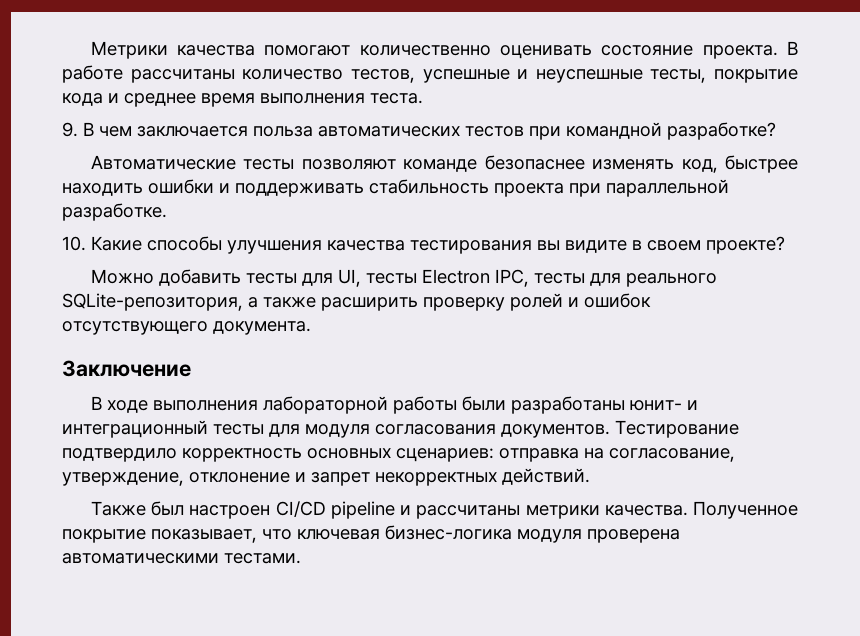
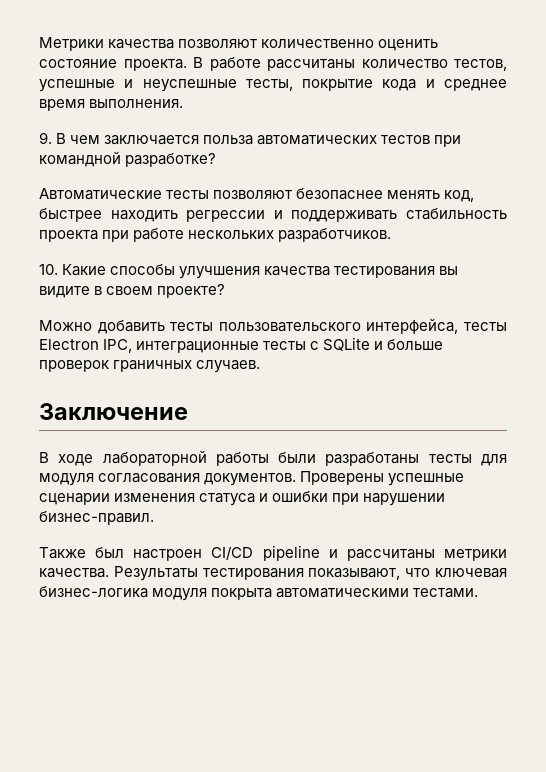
[264,45,593,59] помогают количественно оценивать -> [178,39,439,51] позволяют количественно оценить
[260,93,423,104] выполнения теста. -> [89,99,184,108] выполнения.
[403,155,675,172] команде безопаснее изменять -> [296,188,441,200] безопаснее менять
[148,179,214,194] ошибки -> [186,210,266,222] регрессии
[606,179,729,197] [62,203,167,221] параллельной разработке. -> [133,228,392,242] работе нескольких разработчиков.
[301,269,361,287] для UI, -> [218,318,459,334] пользовательского интерфейса,
[533,273,717,287] [62,293,651,311] [62,321,311,335] тесты для реального SQLite-репозитория, а также расширить проверку ролей и ошибок отсутствующего документа. -> [136,337,444,353] [39,360,261,373] интеграционные тесты с SQLite и больше проверок граничных случаев.
[152,400,258,411] выполнения -> (94, 460) none
[629,400,698,411] [62,420,208,438] юнит- и интеграционный -> (420, 459) none
[615,420,739,438] [62,448,735,462] [62,468,590,486] Тестирование подтвердило корректность основных сценариев: отправка на согласование, утверждение, отклонение и запрет некорректных действий. -> [300,471,465,486] [39,491,446,506] [39,511,154,525] Проверены успешные сценарии изменения статуса и ошибки при нарушении бизнес-правил.
[693,501,799,519] [62,529,257,543] Полученное покрытие показывает, -> [113,566,401,581] Результаты тестирования показывают,
[587,529,680,543] проверена -> [211,588,273,600] покрыта

